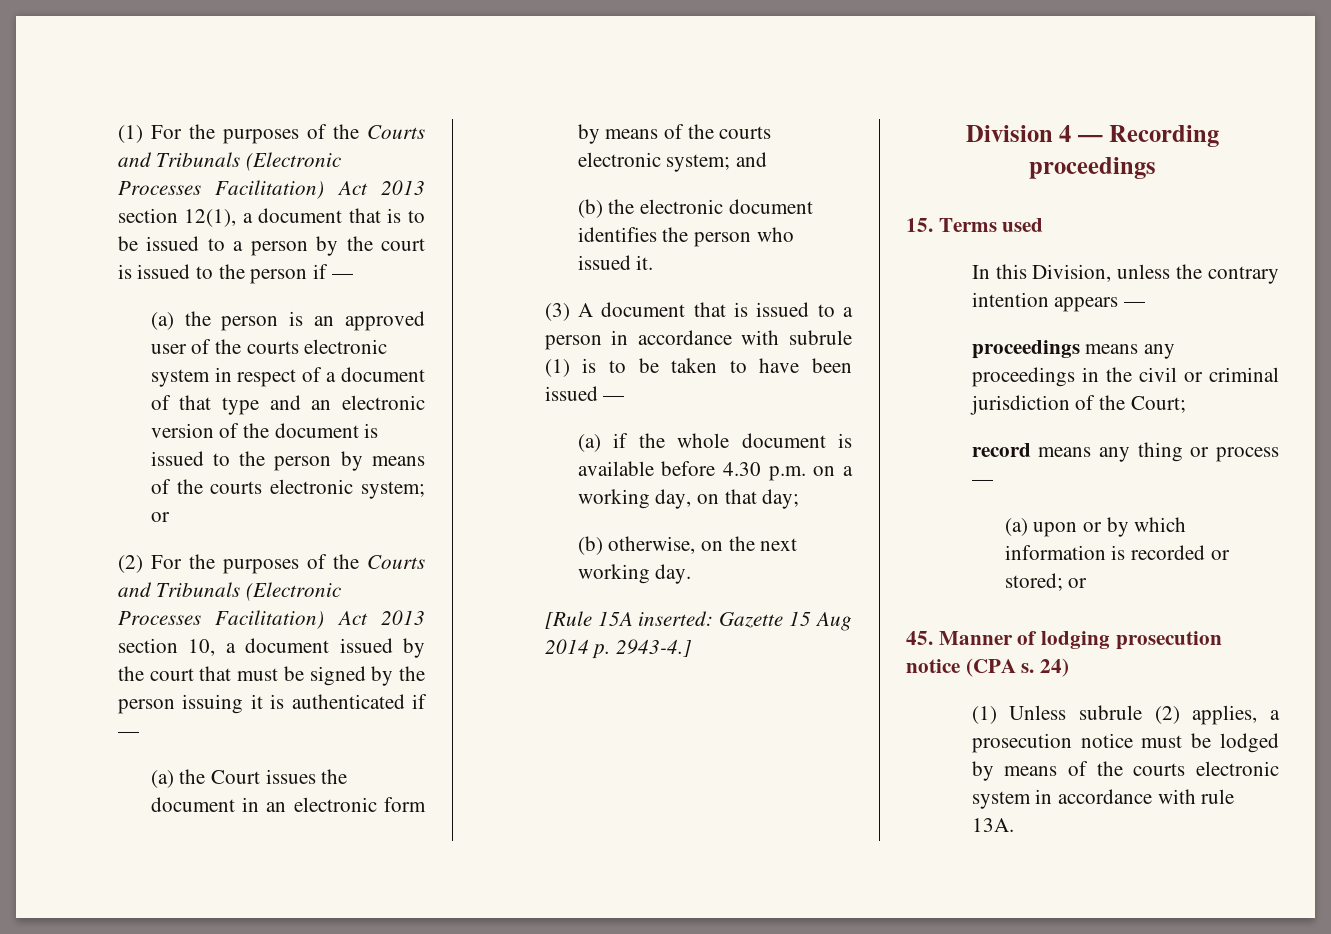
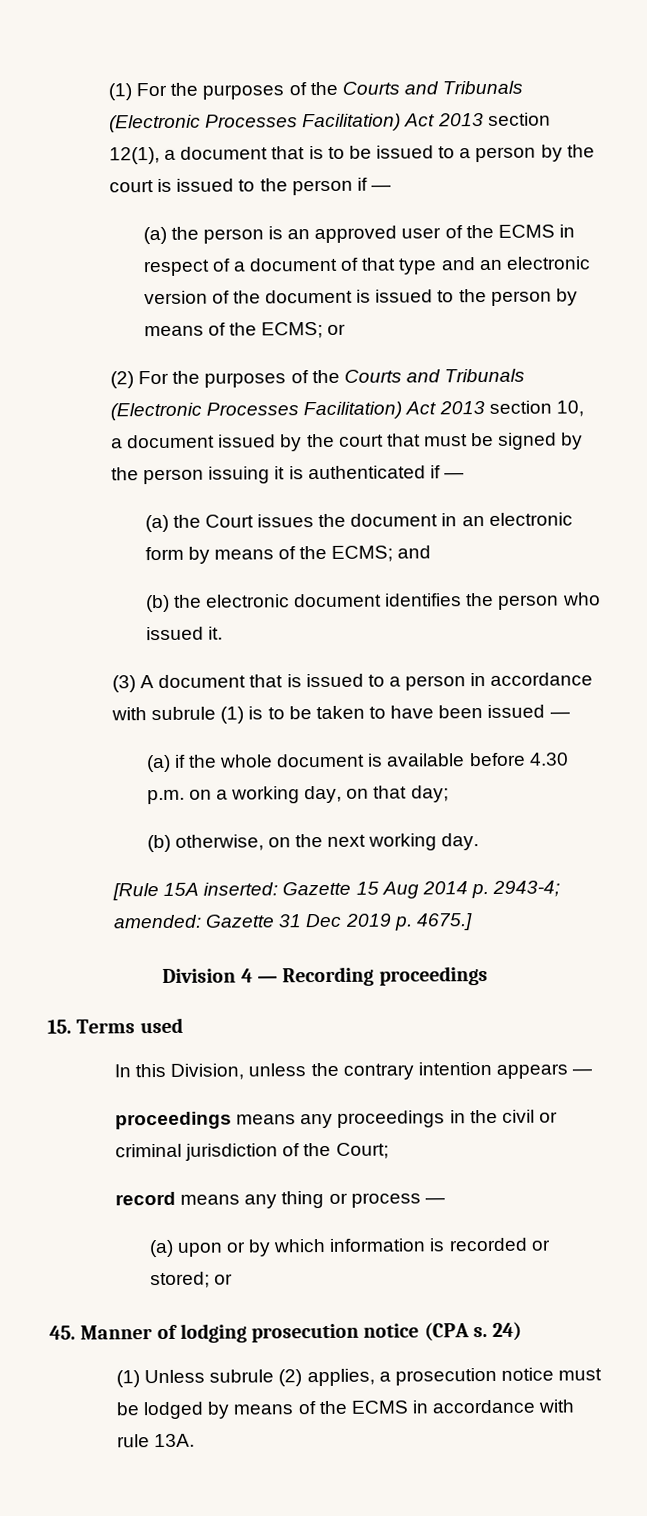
[246,339,388,354] [150,369,210,387] courts electronic system -> [497,224,555,238] ECMS
[210,479,425,499] courts electronic system; -> [261,321,324,339] ECMS;
[719,126,772,139] [577,152,731,172] courts electronic system; -> [331,545,394,562] ECMS;
[616,639,693,657] 2943-4.] -> [492,880,561,897] [113,913,473,931] 2943-4; amended: Gazette 31 Dec 2019 p. 4675.]
[1133,761,1279,776] [971,791,1031,809] courts electronic system -> [350,1400,409,1414] ECMS

